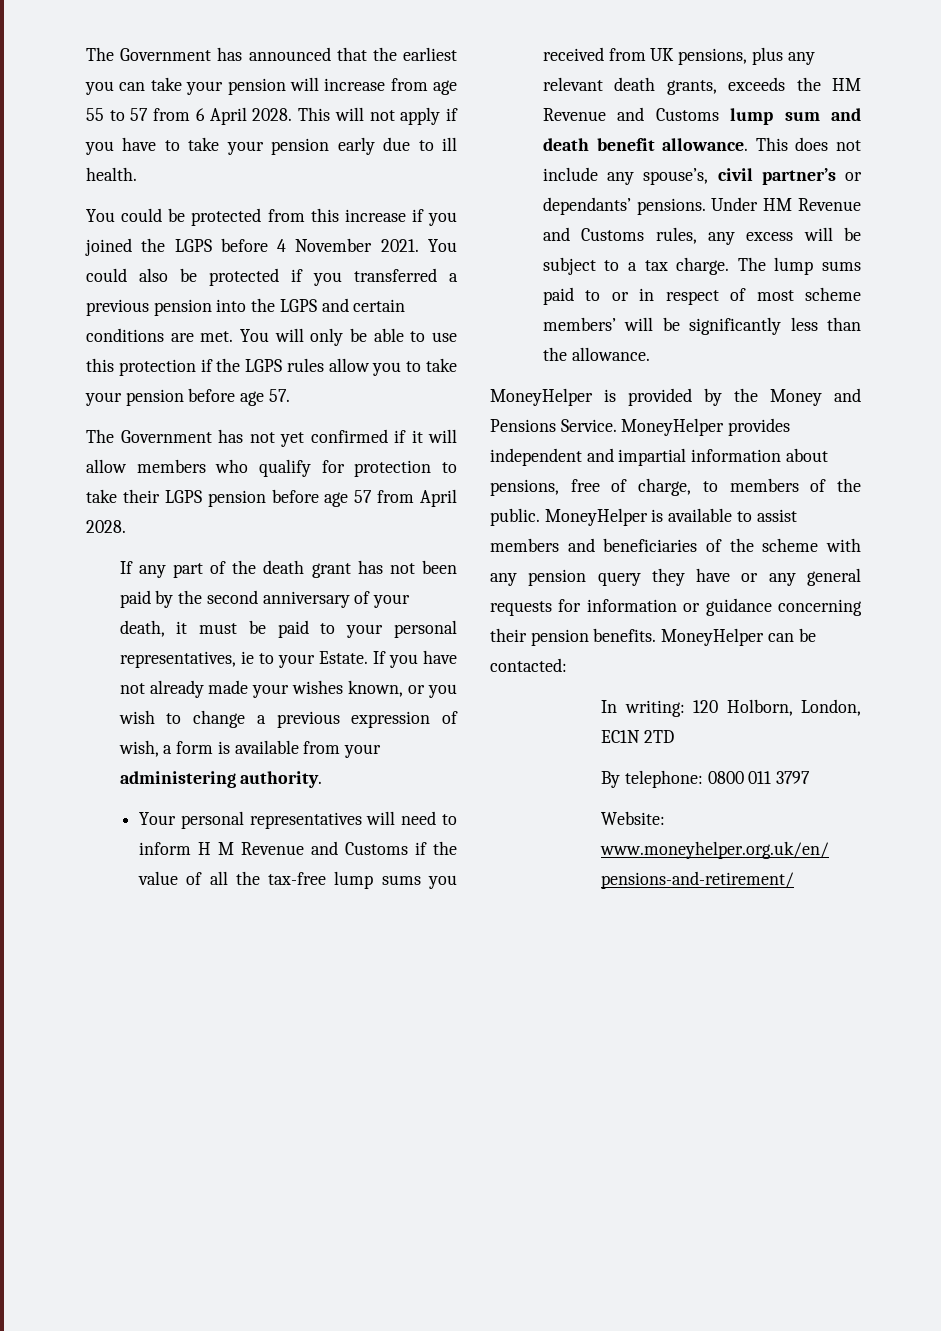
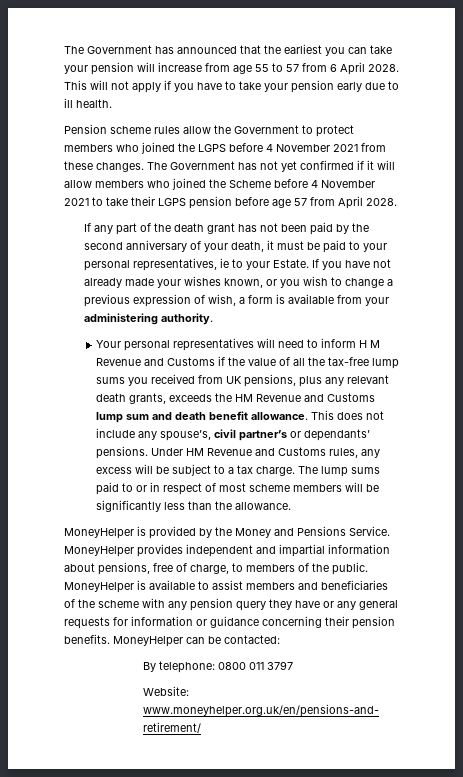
[86,208,457,226] You could be protected from this increase if you -> [64,124,354,137] [64,144,139,152] Pension scheme rules allow the Government to protect members who
[380,239,457,252] [86,268,458,286] [86,298,406,316] [86,328,457,346] [86,358,457,376] [85,388,290,406] 2021. You could also be protected if you transferred a previous pension into the LGPS and certain conditions are met. You will only be able to use this protection if the LGPS rules allow you to take your pension before age 57. // -> [333,143,386,152] [64,161,144,172] 2021 from these changes.
[259,459,432,477] qualify for protection -> [172,178,375,190] [64,198,89,206] joined the Scheme before 4 November 2021
[542,317,616,331] members’ -> [292,484,342,492] members
[601,699,861,717] [601,730,675,743] // In writing: 120 Holborn, London, EC1N 2TD -> (280, 639) none

